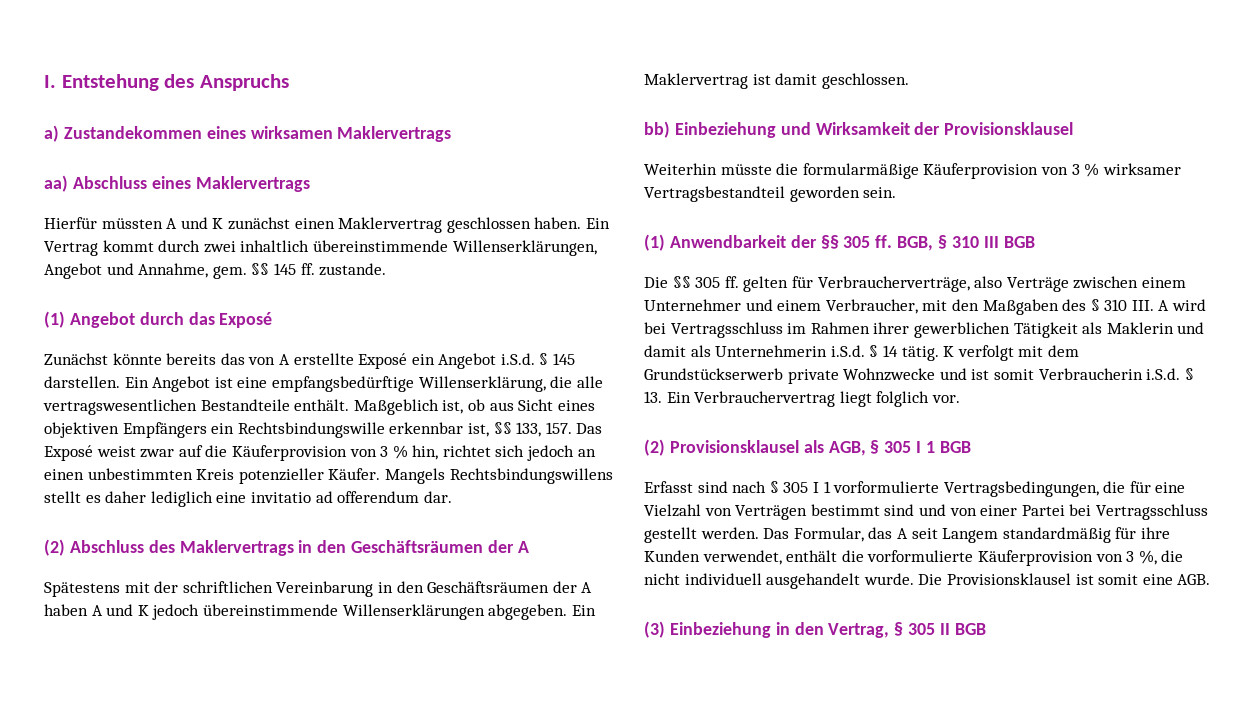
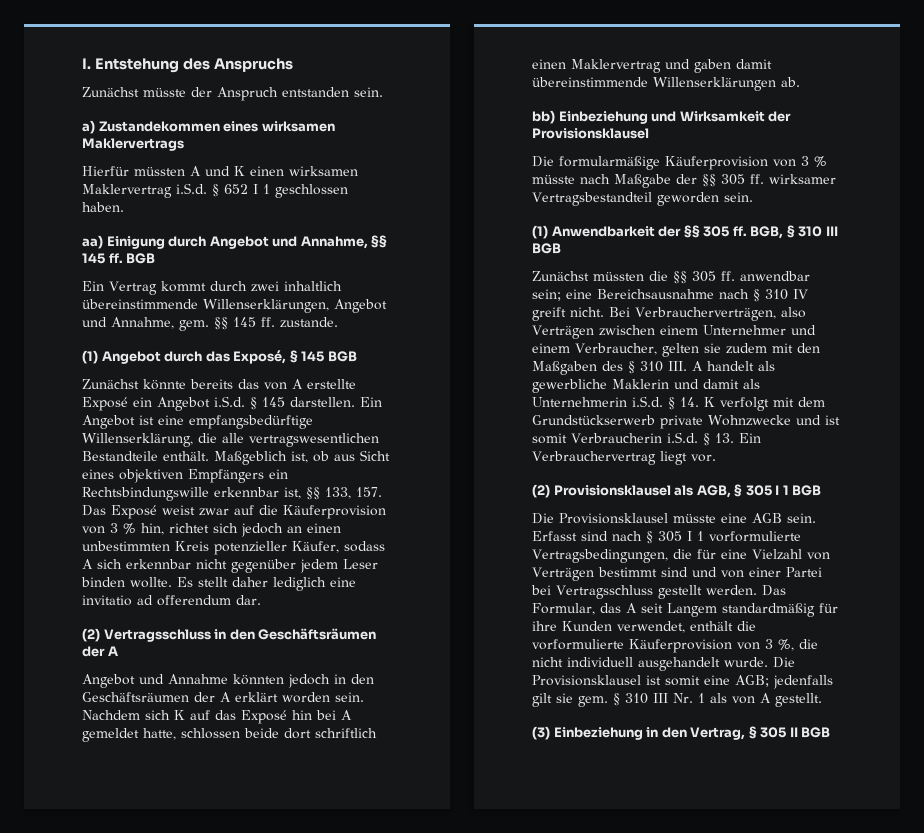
(289, 82) none -> [82,87,383,101] // Zunächst müsste der Anspruch entstanden sein.
[44,175,310,192] // aa) Abschluss eines Maklervertrags -> (184, 144) none
[227,217,582,233] zunächst einen Maklervertrag geschlossen haben. -> [250,166,358,176] [82,183,348,198] [82,202,124,212] [82,235,388,249] [82,253,156,264] einen wirksamen Maklervertrag i.S.d. § 652 I 1 geschlossen haben. // aa) Einigung durch Angebot und Annahme, §§ 145 ff. BGB //
[219,312,273,328] Exposé -> [233,350,357,364] Exposé, § 145 BGB
[328,468,613,484] [44,491,101,503] Käufer. Mangels Rechtsbindungswillens stellt es -> [292,541,385,553] [82,559,378,573] [81,577,228,588] Käufer, sodass A sich erkennbar nicht gegenüber jedem Leser binden wollte. Es stellt
[69,540,294,556] Abschluss des Maklervertrags -> [103,629,211,642] Vertragsschluss
[44,581,593,597] [44,604,596,620] [644,73,909,89] Spätestens mit der schriftlichen Vereinbarung in den Geschäftsräumen der A haben A und K jedoch übereinstimmende Willenserklärungen abgegeben. Ein Maklervertrag ist damit geschlossen. -> [82,674,374,688] [82,692,364,703] [82,710,352,724] [82,728,377,742] [532,59,772,73] [532,77,800,91] Angebot und Annahme könnten jedoch in den Geschäftsräumen der A erklärt worden sein. Nachdem sich K auf das Exposé hin bei A gemeldet hatte, schlossen beide dort schriftlich einen Maklervertrag und gaben damit übereinstimmende Willenserklärungen ab.
[644,163,799,175] Weiterhin müsste die -> [532,156,554,167] Die
(1100, 170) none -> [532,174,764,188] müsste nach Maßgabe der §§ 305 ff.
[644,276,1069,292] Die §§ 305 ff. gelten für Verbraucherverträge, also Verträge -> [532,271,810,284] [532,289,808,302] [532,307,806,321] [532,325,594,339] Zunächst müssten die §§ 305 ff. anwendbar sein; eine Bereichsausnahme nach § 310 IV greift nicht. Bei Verbraucherverträgen, also Verträgen
(918, 306) none -> [661,343,767,357] gelten sie zudem
[1172,299,1207,311] [644,322,1103,338] wird bei Vertragsschluss im Rahmen ihrer gewerblichen Tätigkeit als -> [707,361,775,371] [532,379,607,393] handelt als gewerbliche
[882,345,939,361] 14 tätig. -> [680,397,699,407] 14.
[876,391,930,407] folglich -> (687, 458) none
(971, 447) none -> [532,513,816,524] Die Provisionsklausel müsste eine AGB sein.
[1177,574,1211,585] AGB. -> [735,675,833,689] [532,693,822,707] AGB; jedenfalls gilt sie gem. § 310 III Nr. 1 als von A gestellt.

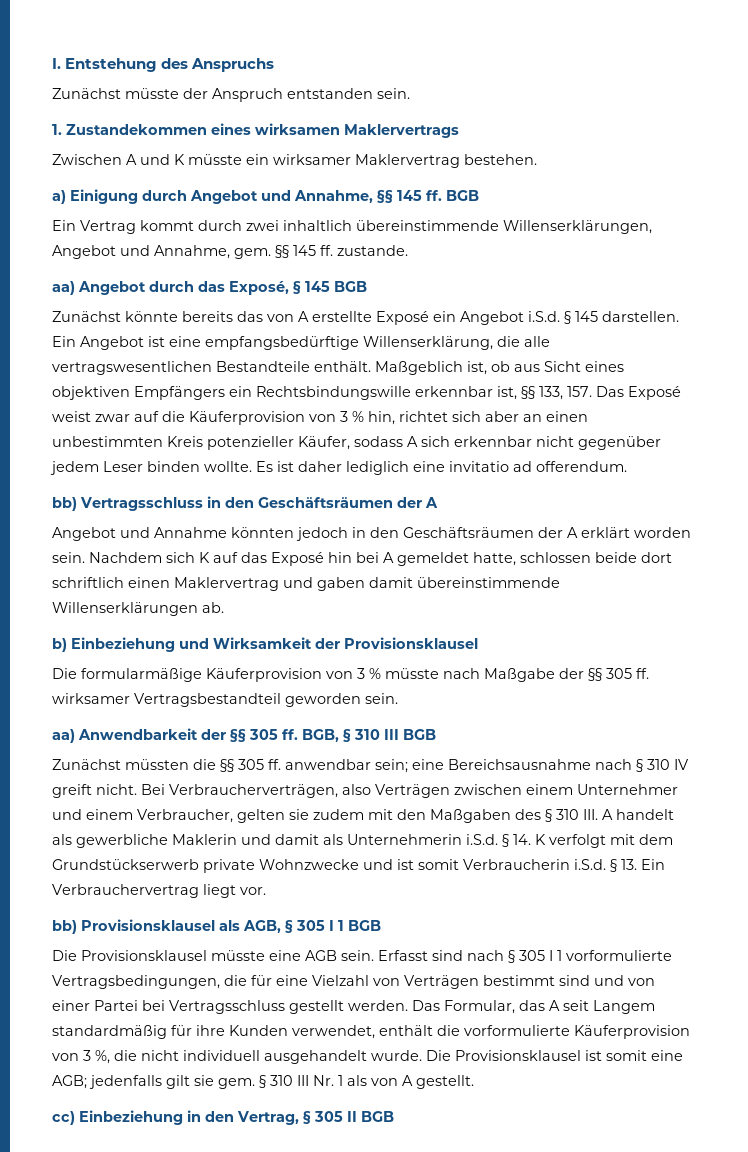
[82,120,95,134] a) -> [52,124,62,135] 1.
[82,166,185,176] Hierfür müssten -> [52,154,122,165] Zwischen
[250,166,358,176] [82,183,348,198] [82,202,124,212] [82,235,103,249] einen wirksamen Maklervertrag i.S.d. § 652 I 1 geschlossen haben. // aa) -> [188,154,537,168] [52,190,66,204] müsste ein wirksamer Maklervertrag bestehen. // a)
[82,350,98,364] (1) -> [52,281,75,295] aa)
[241,523,283,537] jedoch -> [485,411,519,422] aber
[198,577,228,587] stellt -> [277,461,294,472] ist
[157,595,261,606] [82,628,100,642] offerendum dar. // (2) -> [536,461,627,472] [52,497,77,511] offerendum. // bb)
[532,110,555,124] bb) -> [52,638,67,652] b)
[532,225,548,239] (1) -> [52,729,75,743] aa)
[532,484,550,498] (2) -> [52,920,77,934] bb)
[532,726,550,740] (3) -> [52,1111,75,1125] cc)

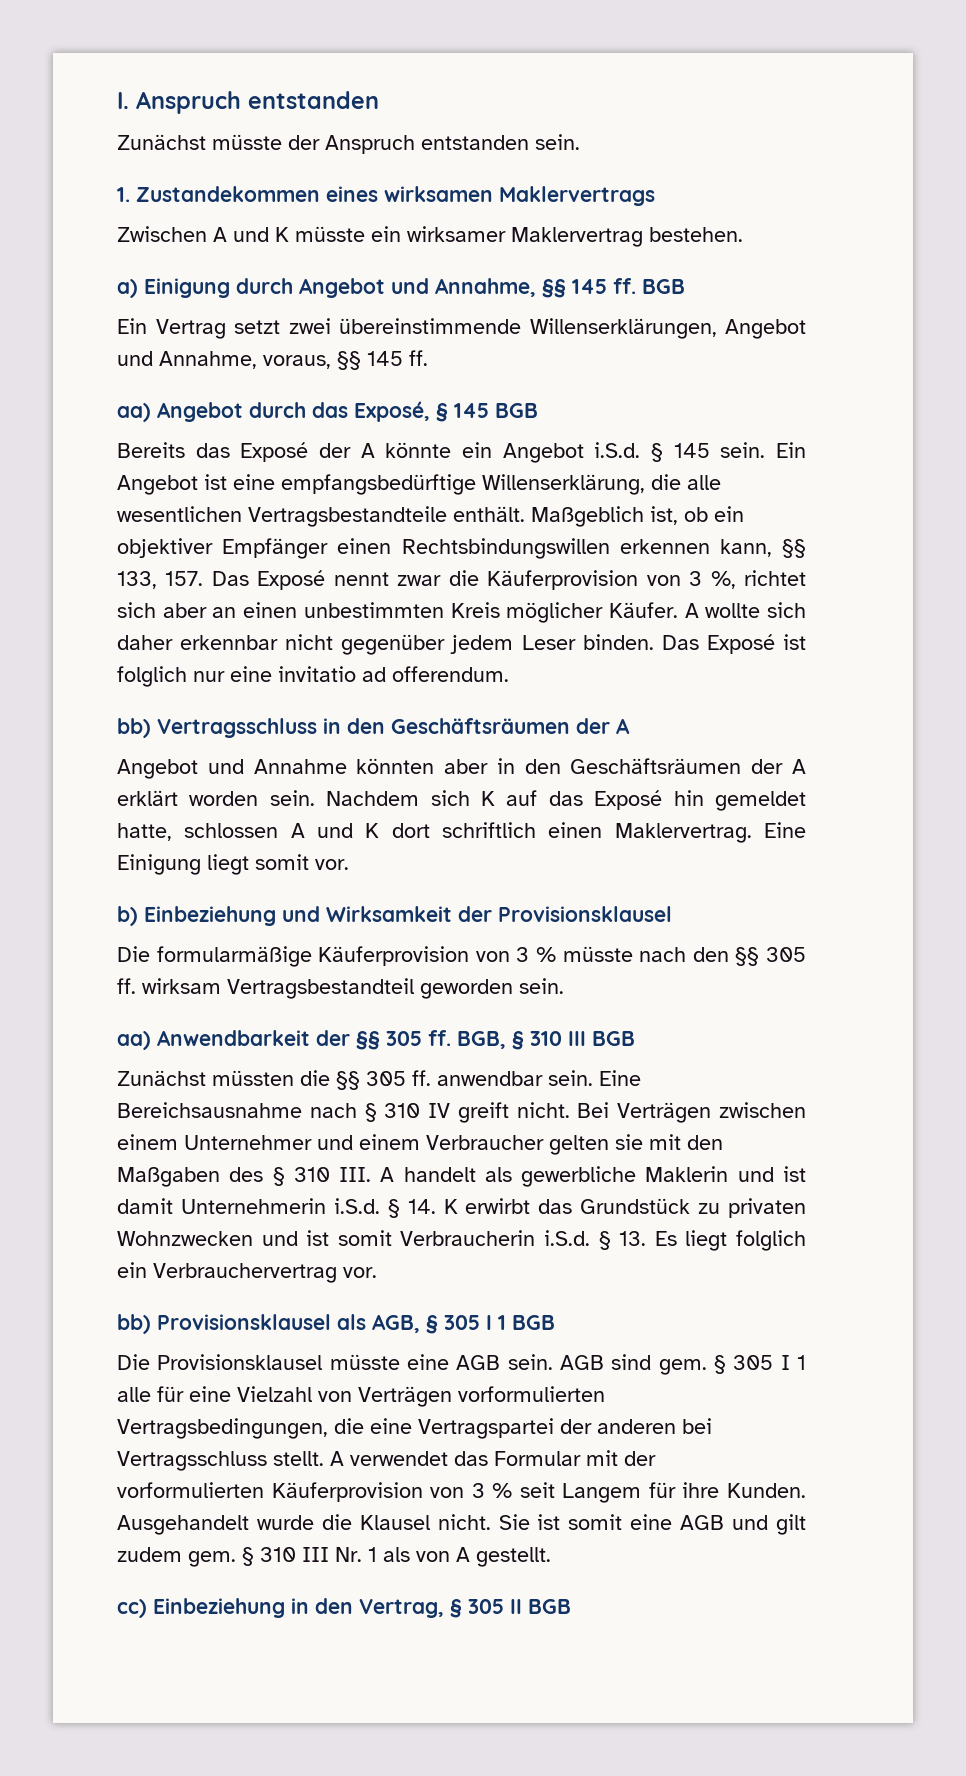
[52,58,275,72] I. Entstehung des Anspruchs -> [117,91,379,114] I. Anspruch entstanden
[140,220,352,231] kommt durch zwei inhaltlich -> [234,318,331,334] setzt zwei
[234,245,408,259] gem. §§ 145 ff. zustande. -> [263,350,428,370] voraus, §§ 145 ff.
[52,311,429,325] Zunächst könnte bereits das von A erstellte Exposé -> [117,442,452,462] Bereits das Exposé der A könnte
[602,311,679,322] darstellen. -> [720,442,766,458] sein.
[52,361,310,375] vertragswesentlichen Bestandteile -> [117,506,447,527] wesentlichen Vertragsbestandteile
[514,361,624,372] [52,386,517,400] aus Sicht eines objektiven Empfängers ein Rechtsbindungswille erkennbar ist, -> [714,506,744,522] [117,538,772,559] ein objektiver Empfänger einen Rechtsbindungswillen erkennen kann,
[52,411,159,422] weist zwar auf -> [333,572,442,586] nennt zwar
[352,411,395,425] % hin, -> [710,571,736,589] %,
[207,436,450,450] potenzieller Käufer, sodass A sich -> [506,602,807,623] [117,635,173,650] möglicher Käufer. A wollte sich daher
[147,461,409,475] binden wollte. Es ist daher lediglich -> [582,634,806,654] [117,666,225,687] binden. Das Exposé ist folglich nur
[296,527,348,541] jedoch -> [444,759,489,774] aber
[356,552,394,563] bei A -> (704, 798) none
[595,552,672,563] [52,577,560,591] [52,602,224,616] beide dort schriftlich einen Maklervertrag und gaben damit übereinstimmende Willenserklärungen ab. -> [290,822,806,843] [117,854,349,875] A und K dort schriftlich einen Maklervertrag. Eine Einigung liegt somit vor.
[484,668,649,682] [52,693,130,704] Maßgabe der §§ 305 ff. wirksamer -> [692,947,807,966] [117,978,221,994] den §§ 305 ff. wirksam
[375,759,444,773] sein; eine -> [548,1070,641,1086] sein. Eine
[169,784,371,798] Verbraucherverträgen, also -> (610, 1110) none
[137,809,233,823] Verbraucher, -> [426,1135,544,1150] Verbraucher
[313,809,364,820] zudem -> (643, 1142) none
[275,834,343,845] damit als -> [782,1166,806,1182] [117,1198,173,1214] ist damit
[549,834,673,848] [52,859,359,873] verfolgt mit dem Grundstückserwerb private Wohnzwecke -> [465,1198,806,1218] [117,1231,253,1246] erwirbt das Grundstück zu privaten Wohnzwecken
[641,859,665,870] [52,884,236,898] Ein Verbrauchervertrag liegt -> [654,1230,807,1251] [117,1262,337,1283] Es liegt folglich ein Verbrauchervertrag
[378,950,672,963] [52,975,247,989] Erfasst sind nach § 305 I 1 vorformulierte Vertragsbedingungen, die -> [560,1354,807,1375] [117,1387,151,1402] AGB sind gem. § 305 I 1 alle
[483,975,655,986] [52,1000,655,1014] [52,1025,690,1039] [52,1050,683,1064] [52,1075,214,1089] bestimmt sind und von einer Partei bei Vertragsschluss gestellt werden. Das Formular, das A seit Langem standardmäßig für ihre Kunden verwendet, enthält die vorformulierte Käuferprovision von 3 %, die nicht individuell ausgehandelt wurde. Die Provisionsklausel ist somit eine AGB; jedenfalls gilt sie -> [458,1386,605,1402] [117,1418,712,1439] [117,1450,656,1471] [117,1482,806,1503] [117,1514,806,1535] [117,1547,182,1562] vorformulierten Vertragsbedingungen, die eine Vertragspartei der anderen bei Vertragsschluss stellt. A verwendet das Formular mit der vorformulierten Käuferprovision von 3 % seit Langem für ihre Kunden. Ausgehandelt wurde die Klausel nicht. Sie ist somit eine AGB und gilt zudem

